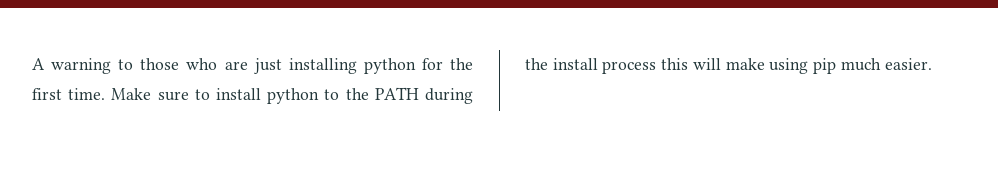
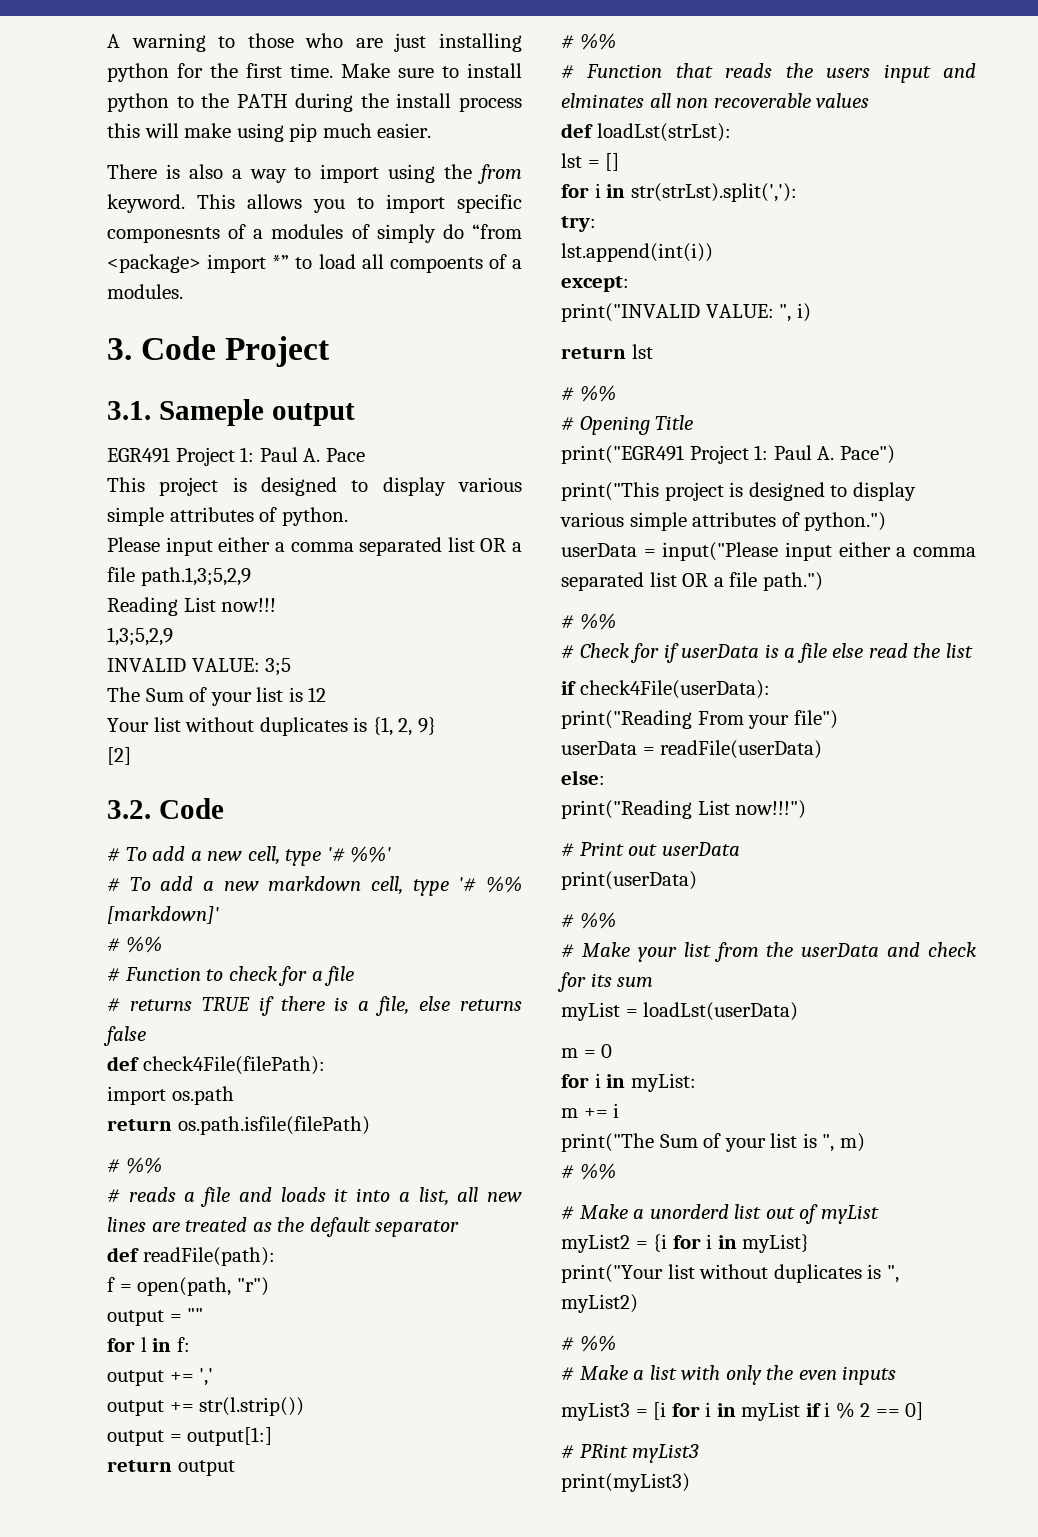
(932, 64) none -> [107,164,522,184] [107,194,522,213] [107,224,522,243] [107,254,522,273] [107,284,183,299] [107,336,331,367] [107,399,355,426] [107,447,365,466] [107,477,522,496] [107,507,348,526] [107,537,522,556] [107,567,251,586] [107,597,277,616] [107,627,173,646] [107,658,292,676] [107,687,327,706] [107,717,436,736] [107,747,131,765] [107,798,224,819] [107,846,392,866] [107,876,522,896] [107,906,219,924] [107,936,162,953] [107,966,355,986] [107,996,522,1016] [103,1026,146,1046] [107,1056,325,1075] [107,1086,234,1105] [107,1116,370,1135] [107,1157,162,1174] [107,1187,522,1207] [107,1217,460,1237] [107,1247,275,1266] [107,1277,269,1296] [107,1308,204,1326] [107,1337,190,1352] [107,1368,214,1386] [107,1397,305,1416] [107,1427,273,1446] [107,1460,235,1476] [561,33,616,50] [561,63,976,83] [561,93,870,108] [561,123,731,142] [561,153,620,171] [561,183,797,202] [561,216,596,232] [561,243,713,262] [561,276,629,292] [561,303,811,322] [561,344,653,359] [561,385,616,402] [561,415,694,435] [561,445,895,464] [561,482,916,501] [560,512,887,531] [561,542,976,561] [561,572,823,591] [561,613,616,630] [561,643,973,663] [561,680,770,699] [561,710,838,729] [561,740,823,759] [561,770,605,785] [561,800,807,819] [561,842,740,856] [561,871,697,890] [561,912,616,929] [561,942,976,962] [557,972,654,992] [561,1002,799,1021] [561,1044,613,1058] [561,1073,696,1092] [561,1103,620,1118] [561,1133,865,1152] [561,1163,616,1180] [561,1204,879,1224] [561,1234,810,1253] [561,1264,899,1283] [561,1294,638,1313] [561,1335,616,1352] [561,1365,897,1385] [561,1402,924,1421] [561,1444,700,1463] [561,1473,690,1492] // There is also a way to import using the from keyword. This allows you to import specific componesnts of a modules of simply do “from <package> import *” to load all compoents of a modules. // 3. Code Project // 3.1. Sameple output // EGR491 Project 1: Paul A. Pace // This project is designed to display various simple attributes of python. // Please input either a comma separated list OR a file path.1,3;5,2,9 // Reading List now!!! // 1,3;5,2,9 // INVALID VALUE: 3;5 // The Sum of your list is 12 // Your list without duplicates is {1, 2, 9} // [2] // 3.2. Code // # To add a new cell, type '# %%' // # To add a new markdown cell, type '# %% [markdown]' // # %% // # Function to check for a file // # returns TRUE if there is a file, else returns false // def check4File(filePath): // import os.path // return os.path.isfile(filePath) // # %% // # reads a file and loads it into a list, all new lines are treated as the default separator // def readFile(path): // f = open(path, "r") // output = "" // for l in f: // output += ',' // output += str(l.strip()) // output = output[1:] // return output // # %% // # Function that reads the users input and elminates all non recoverable values // def loadLst(strLst): // lst = [] // for i in str(strLst).split(','): // try: // lst.append(int(i)) // except: // print("INVALID VALUE: ", i) // return lst // # %% // # Opening Title // print("EGR491 Project 1: Paul A. Pace") // print("This project is designed to display various simple attributes of python.") // userData = input("Please input either a comma separated list OR a file path.") // # %% // # Check for if userData is a file else read the list // if check4File(userData): // print("Reading From your file") // userData = readFile(userData) // else: // print("Reading List now!!!") // # Print out userData // print(userData) // # %% // # Make your list from the userData and check for its sum // myList = loadLst(userData) // m = 0 // for i in myList: // m += i // print("The Sum of your list is ", m) // # %% // # Make a unorderd list out of myList // myList2 = {i for i in myList} // print("Your list without duplicates is ", myList2) // # %% // # Make a list with only the even inputs // myList3 = [i for i in myList if i % 2 == 0] // # PRint myList3 // print(myList3)

